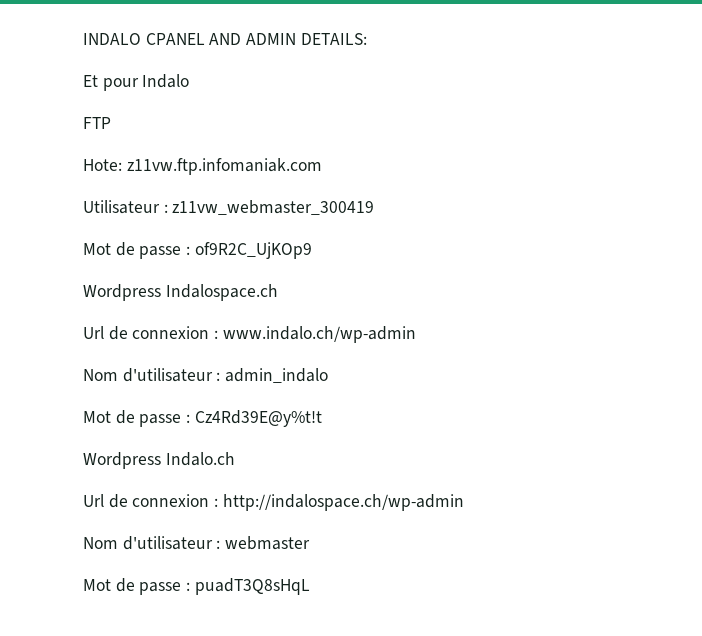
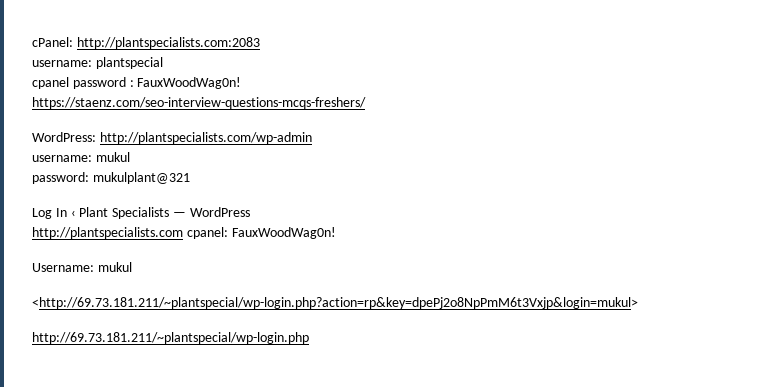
[83,33,367,45] [83,74,190,91] [83,117,111,129] [83,158,322,175] [83,200,375,215] [83,242,312,259] [83,284,278,301] [83,326,416,343] [83,368,329,383] [83,410,322,427] [83,452,235,469] [83,494,464,511] [83,536,311,550] [83,578,310,595] INDALO CPANEL AND ADMIN DETAILS: // Et pour Indalo // FTP // Hote: z11vw.ftp.infomaniak.com // Utilisateur : z11vw_webmaster_300419 // Mot de passe : of9R2C_UjKOp9 // Wordpress Indalospace.ch // Url de connexion : www.indalo.ch/wp-admin // Nom d'utilisateur : admin_indalo // Mot de passe : Cz4Rd39E@y%t!t // Wordpress Indalo.ch // Url de connexion : http://indalospace.ch/wp-admin // Nom d'utilisateur : webmaster // Mot de passe : puadT3Q8sHqL -> [32,37,260,49] [32,57,163,69] [32,77,242,89] [32,97,366,109] [32,132,312,144] [32,152,130,162] [32,172,190,184] [32,207,250,219] [32,227,336,239] [32,262,132,272] [32,297,638,309] [32,332,309,344] cPanel: http://plantspecialists.com:2083 // username: plantspecial // cpanel password : FauxWoodWag0n! // https://staenz.com/seo-interview-questions-mcqs-freshers/ // WordPress: http://plantspecialists.com/wp-admin // username: mukul // password: mukulplant@321 // Log In ‹ Plant Specialists — WordPress // http://plantspecialists.com cpanel: FauxWoodWag0n! // Username: mukul // <http://69.73.181.211/~plantspecial/wp-login.php?action=rp&key=dpePj2o8NpPmM6t3Vxjp&login=mukul> // http://69.73.181.211/~plantspecial/wp-login.php

